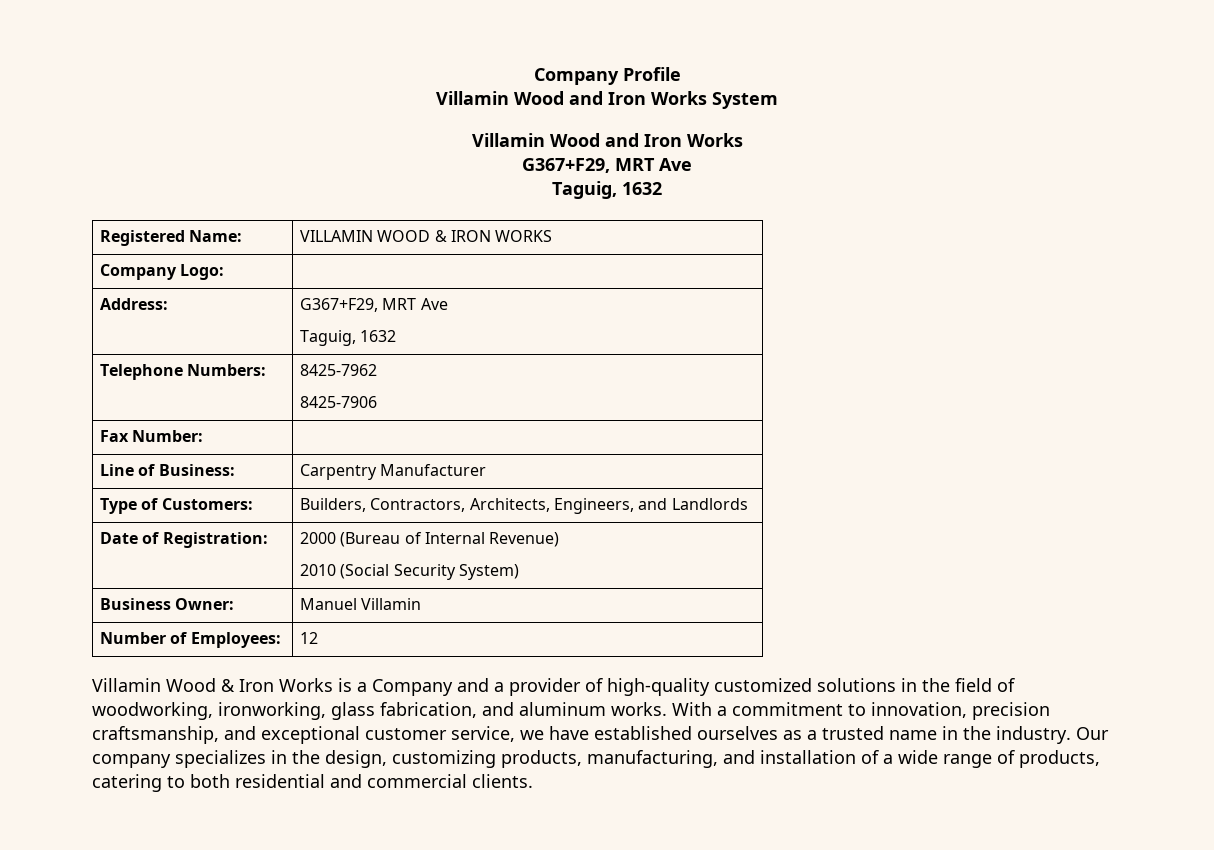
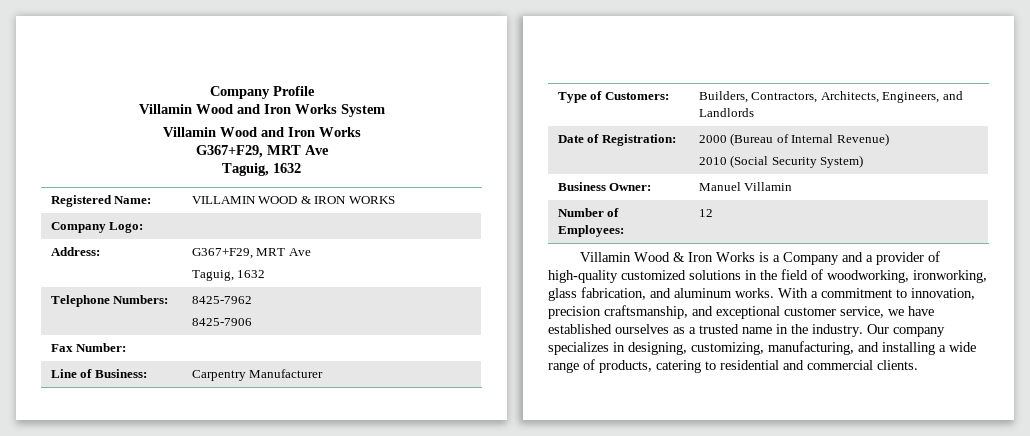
[292,750,879,768] the design, customizing products, manufacturing, and installation of -> [628,341,935,355] designing, customizing, manufacturing, and installing
[190,774,230,788] both -> (716, 365) none

